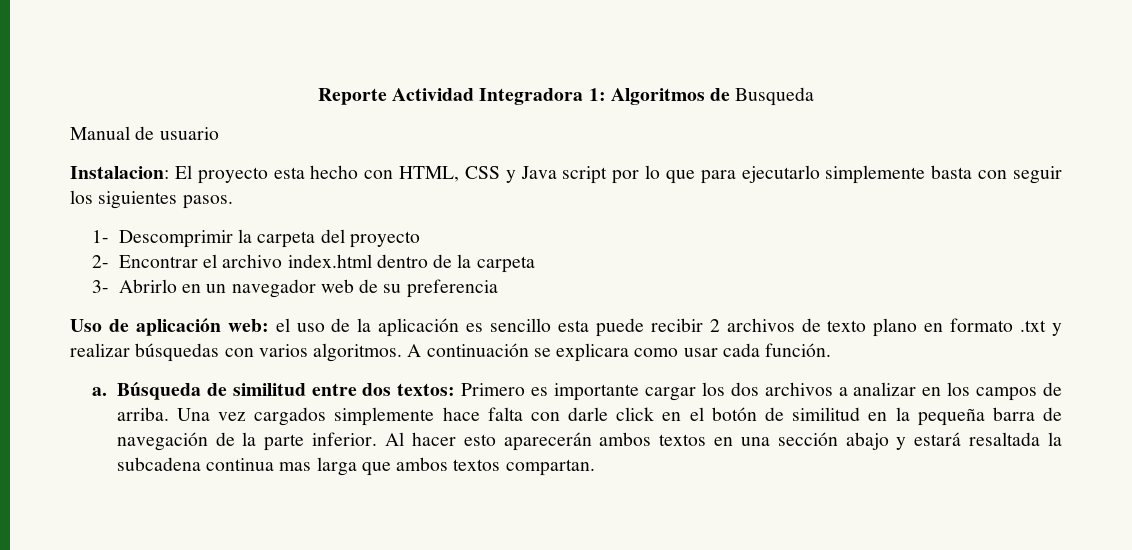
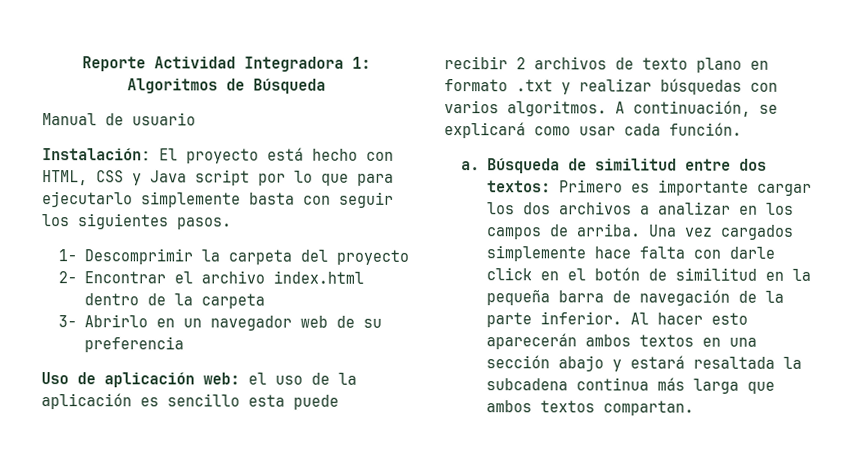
[735,87,815,106] Busqueda -> [252,78,326,94] Búsqueda
[70,166,169,179] Instalacion: -> [42,148,151,161] Instalación:
[273,167,305,179] esta -> [267,147,304,161] está
[426,343,630,362] continuación se explicara -> [633,100,778,117] [444,122,526,139] continuación, se explicará
[279,462,312,471] mas -> [656,377,685,391] más

